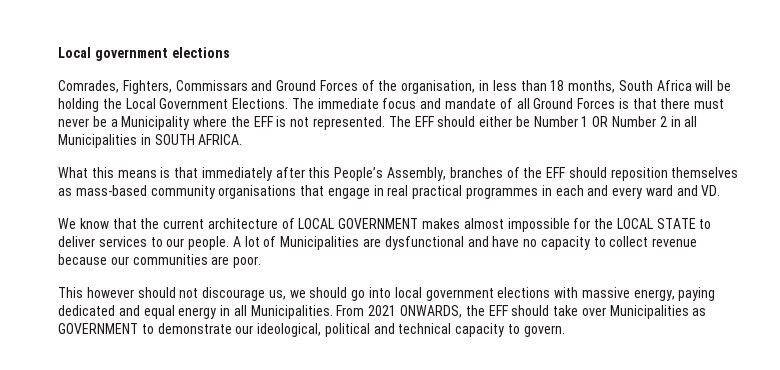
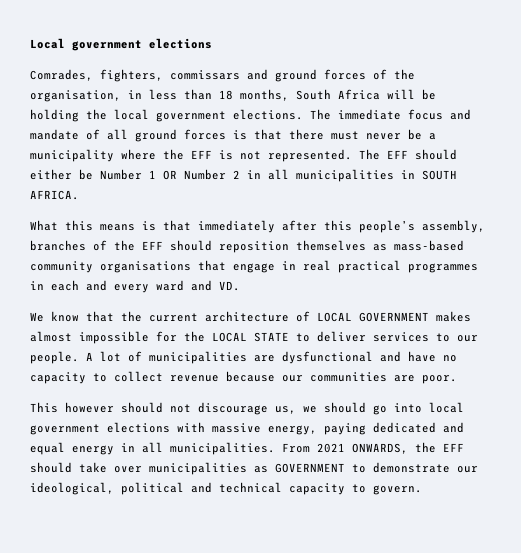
[122,80,358,94] Fighters, Commissars and Ground Forces -> [100,69,366,82] fighters, commissars and ground forces
[125,98,289,109] Local Government Elections. -> [114,109,303,122] local government elections.
[533,98,616,109] Ground Forces -> [135,129,226,142] ground forces
[121,116,190,130] Municipality -> [30,149,114,162] municipality
[58,134,137,148] Municipalities -> [296,169,394,182] municipalities
[334,167,447,181] People’s Assembly, -> [359,220,485,233] people’s assembly,
[280,236,360,250] Municipalities -> [149,351,247,364] municipalities
[250,305,333,319] Municipalities. -> [170,442,275,455] municipalities.
[609,305,689,319] Municipalities -> [149,462,247,475] municipalities

